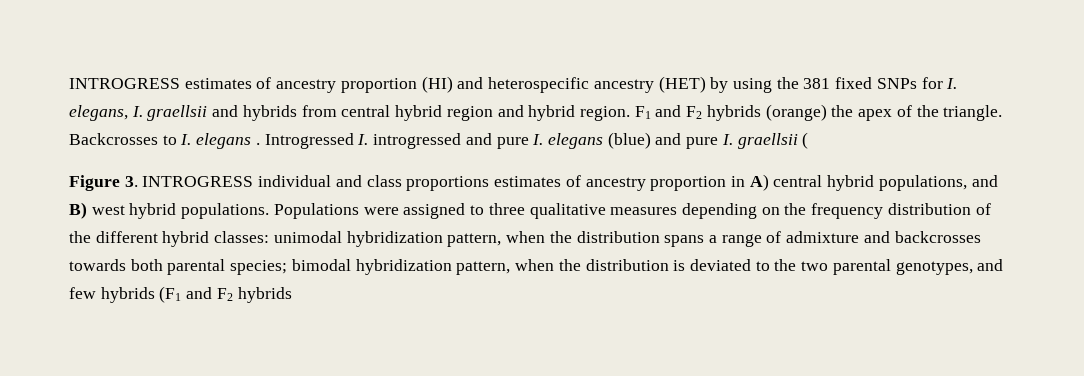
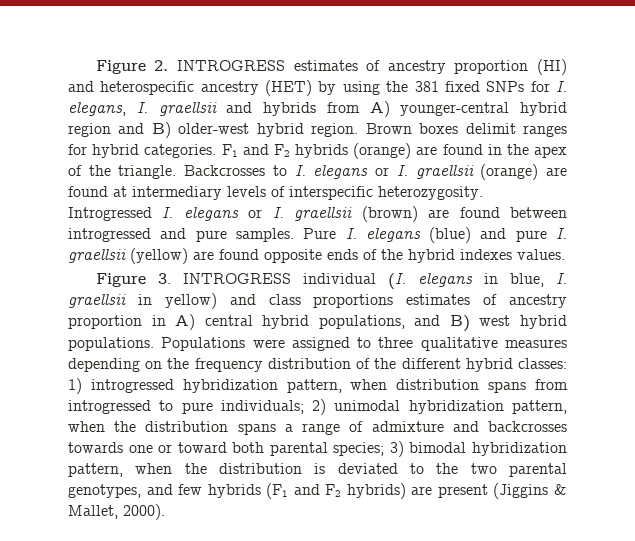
(69, 83) none -> [95,60,169,74] Figure 2.
[341,105,391,117] central -> [369,101,510,117] A) younger-central
[528,105,630,121] hybrid region. -> [151,122,567,138] [68,144,217,158] B) older-west hybrid region. Brown boxes delimit ranges for hybrid categories.
(827, 112) none -> [416,144,502,155] are found in
[255,133,369,149] . Introgressed I. -> [375,164,568,180] [68,186,483,200] [68,206,568,222] or I. graellsii (orange) are found at intermediary levels of interspecific heterozygosity. Introgressed I. elegans or I. graellsii (brown) are found between
(529, 143) none -> [235,228,337,242] samples. Pure
[802,132,809,149] [69,175,332,191] ( // Figure 3. INTROGRESS individual -> [130,248,565,264] [95,273,567,289] [68,293,217,309] (yellow) are found opposite ends of the hybrid indexes values. // Figure 3. INTROGRESS individual (I. elegans in blue, I. graellsii in yellow)
(270, 237) none -> [68,378,568,394] [68,399,327,415] 1) introgressed hybridization pattern, when distribution spans from introgressed to pure individuals; 2)
(126, 265) none -> [128,442,227,453] one or toward
(288, 267) none -> [389,441,404,457] 3)
[237,287,292,303] hybrids -> [346,483,567,499] [68,504,165,520] hybrids) are present (Jiggins & Mallet, 2000).

